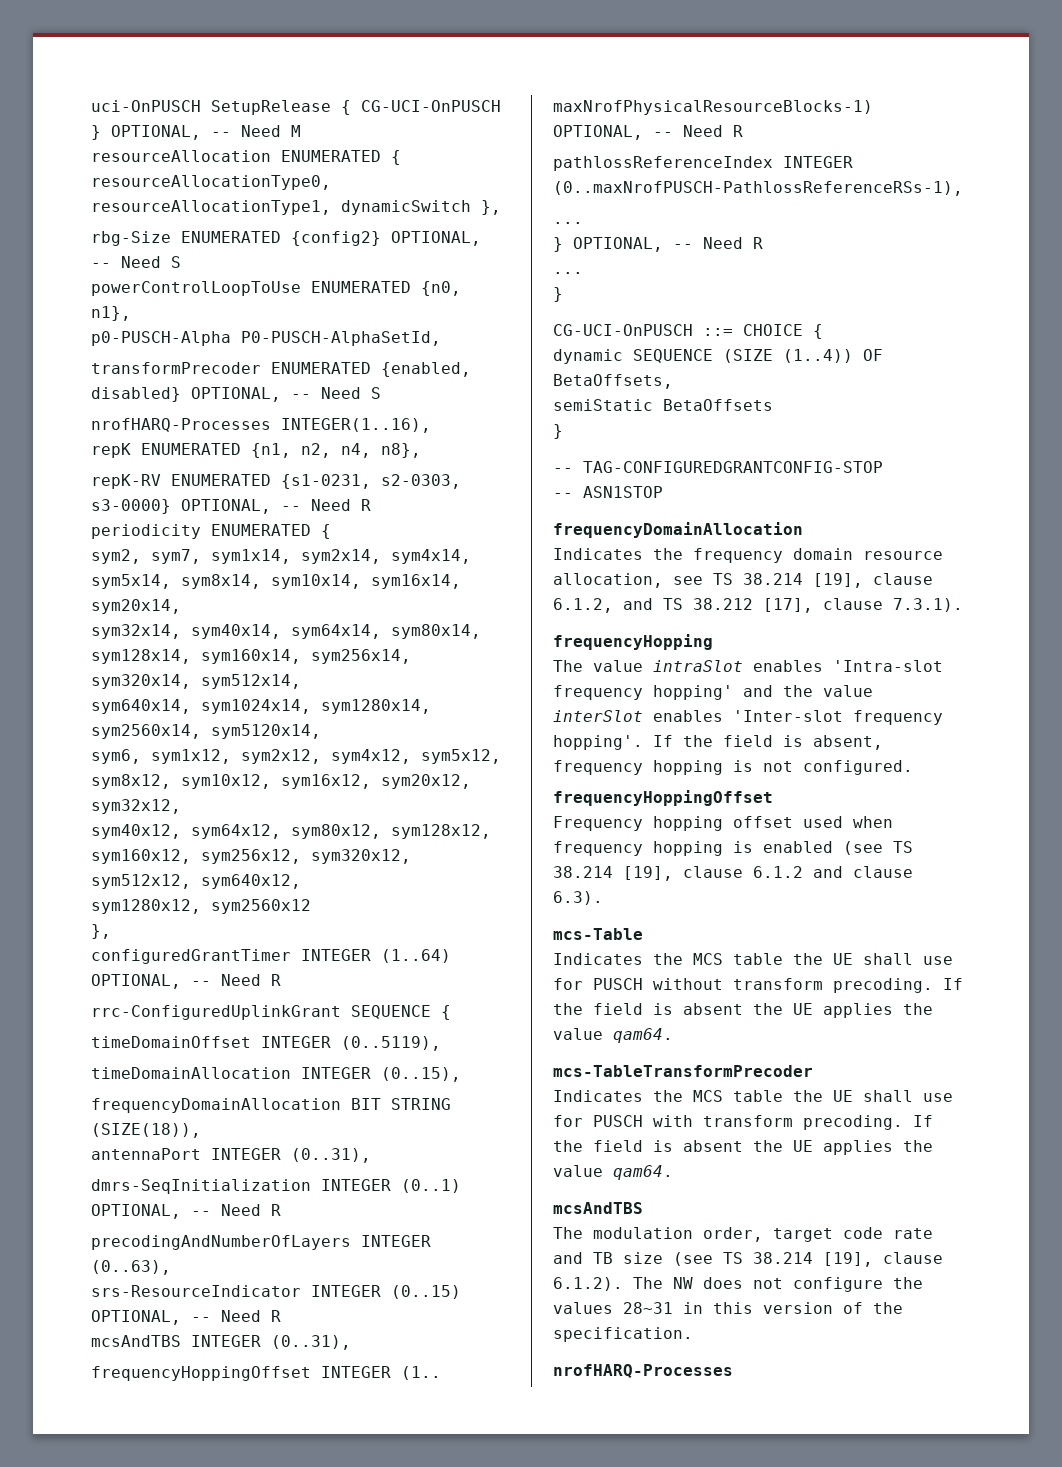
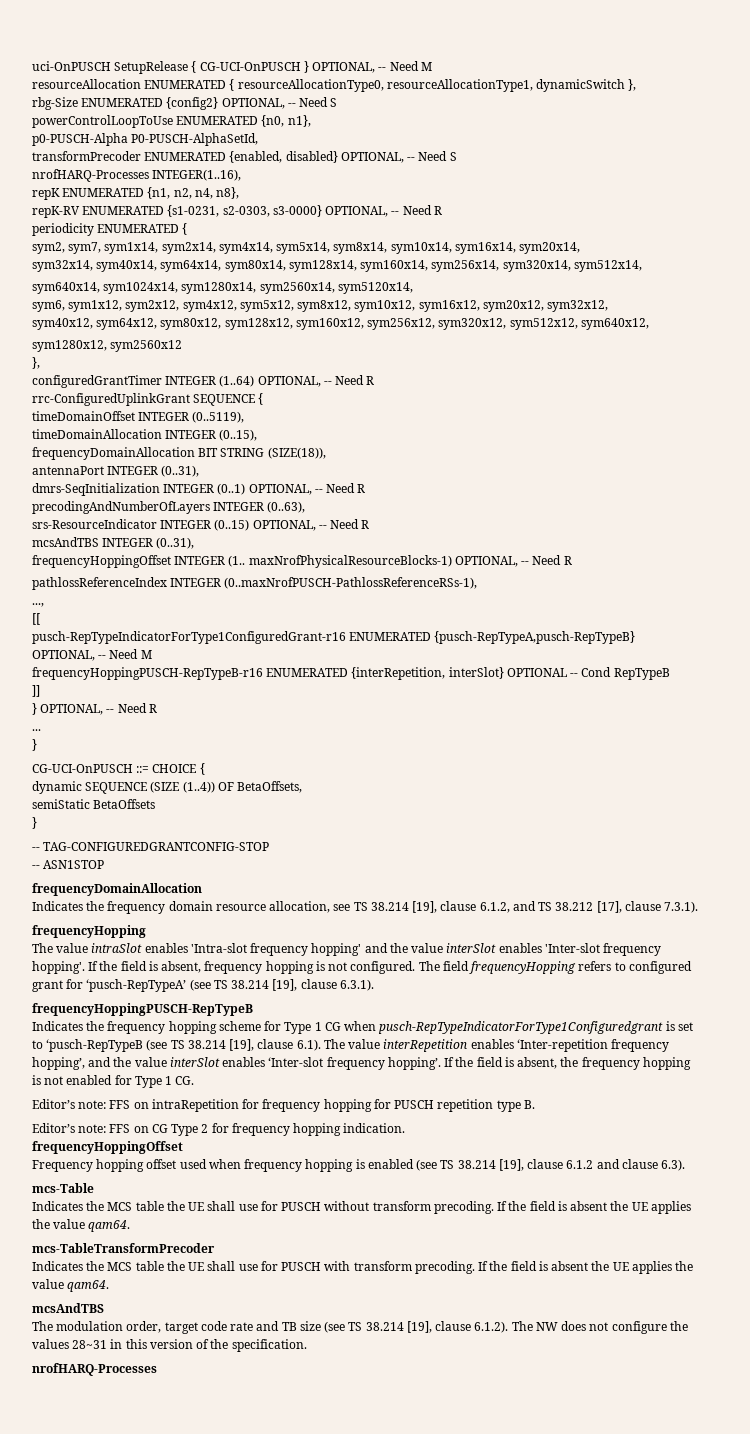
[553,222,583,224] ... -> [32,603,44,607] [32,613,40,625] [32,631,636,644] [32,649,152,661] [32,667,670,680] [32,685,40,697] ..., // [[ // pusch-RepTypeIndicatorForType1ConfiguredGrant-r16 ENUMERATED {pusch-RepTypeA,pusch-RepTypeB} OPTIONAL, -- Need M // frequencyHoppingPUSCH-RepTypeB-r16 ENUMERATED {interRepetition, interSlot} OPTIONAL -- Cond RepTypeB // ]]
(913, 767) none -> [418,961,692,974] [32,979,374,992] [32,1003,253,1016] [32,1021,693,1034] [32,1039,670,1052] [32,1057,691,1070] [32,1075,195,1088] [32,1099,535,1112] [32,1123,406,1136] The field frequencyHopping refers to configured grant for ‘pusch-RepTypeA’ (see TS 38.214 [19], clause 6.3.1). // frequencyHoppingPUSCH-RepTypeB // Indicates the frequency hopping scheme for Type 1 CG when pusch-RepTypeIndicatorForType1Configuredgrant is set to ‘pusch-RepTypeB (see TS 38.214 [19], clause 6.1). The value interRepetition enables ‘Inter-repetition frequency hopping’, and the value interSlot enables ‘Inter-slot frequency hopping’. If the field is absent, the frequency hopping is not enabled for Type 1 CG. // Editor’s note: FFS on intraRepetition for frequency hopping for PUSCH repetition type B. // Editor’s note: FFS on CG Type 2 for frequency hopping indication.

